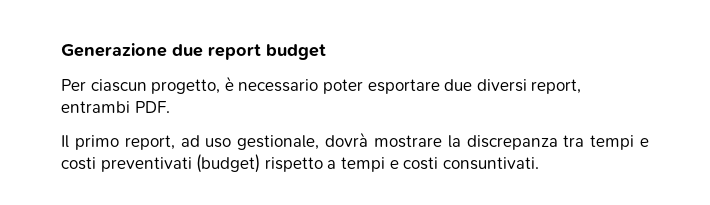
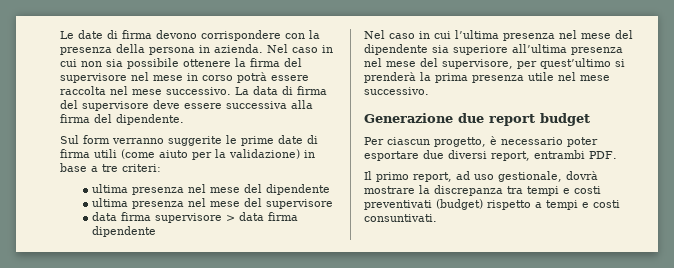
(61, 50) none -> [60,30,320,41] [60,44,333,55] [60,58,302,69] [60,72,309,83] [60,86,327,95] [60,100,313,111] [60,114,184,125] [60,135,318,146] [60,149,315,160] [60,163,161,172] [92,184,331,195] [92,198,334,209] [92,212,299,223] [92,226,157,237] [364,30,633,41] [364,44,623,55] [364,58,625,69] [364,72,610,83] [364,87,429,95] Le date di firma devono corrispondere con la presenza della persona in azienda. Nel caso in cui non sia possibile ottenere la firma del supervisore nel mese in corso potrà essere raccolta nel mese successivo. La data di firma del supervisore deve essere successiva alla firma del dipendente. // Sul form verranno suggerite le prime date di firma utili (come aiuto per la validazione) in base a tre criteri: // ultima presenza nel mese del dipendente // ultima presenza nel mese del supervisore // data firma supervisore > data firma dipendente // Nel caso in cui l’ultima presenza nel mese del dipendente sia superiore all’ultima presenza nel mese del supervisore, per quest’ultimo si prenderà la prima presenza utile nel mese successivo. //

